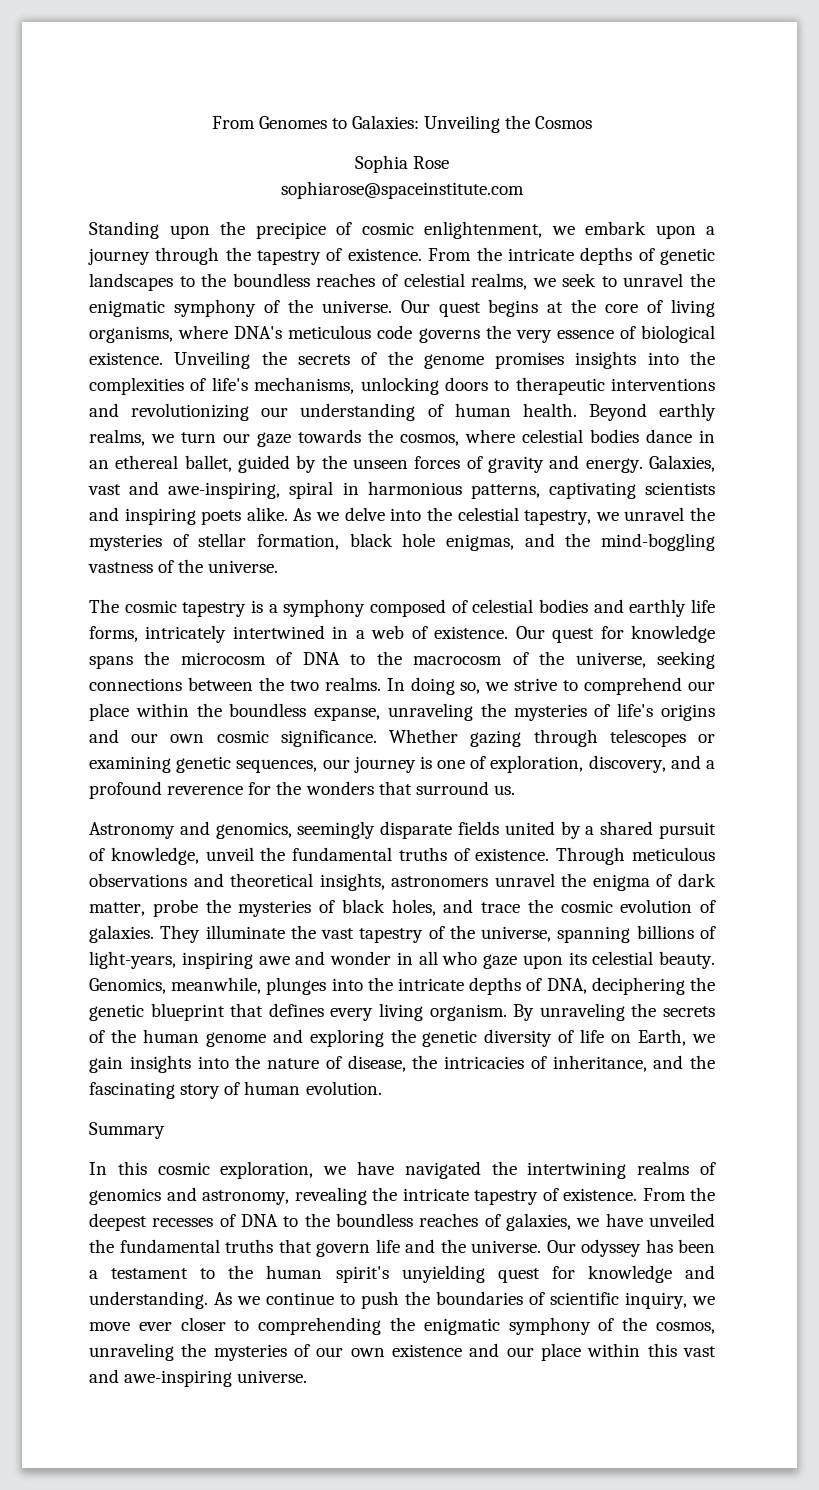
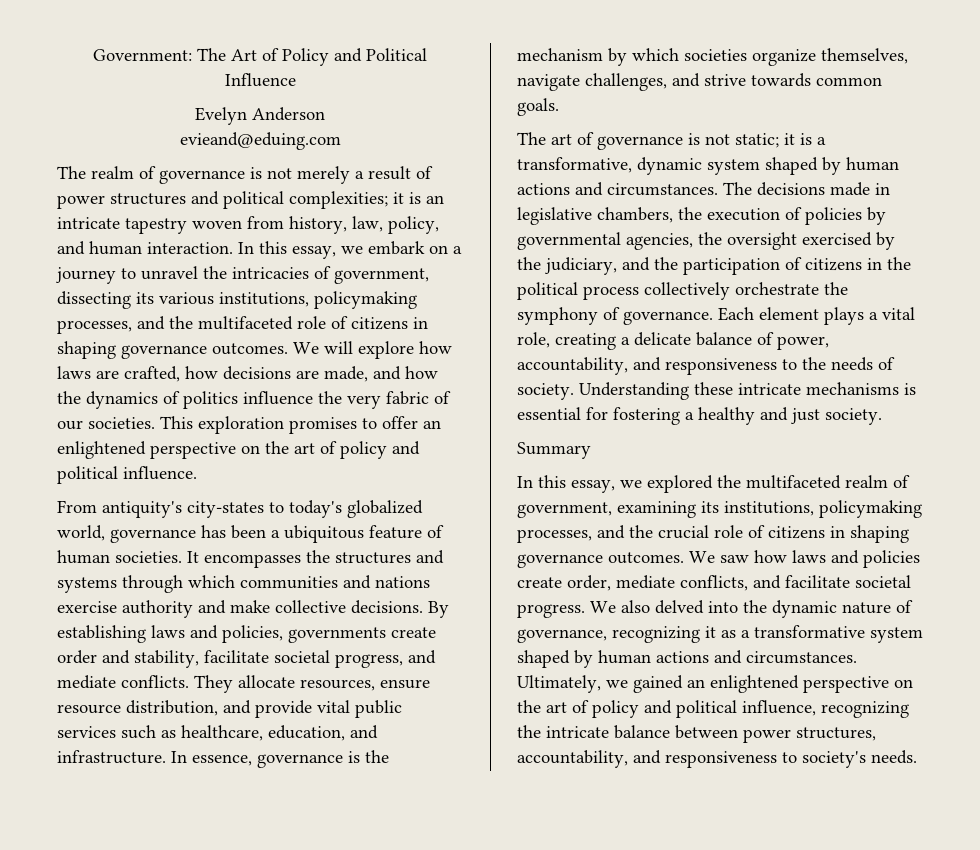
[211,115,593,133] [354,155,450,173] [281,181,524,199] [89,221,542,239] From Genomes to Galaxies: Unveiling the Cosmos // Sophia Rose // sophiarose@spaceinstitute.com // Standing upon the precipice of cosmic enlightenment, -> [93,48,427,66] [224,73,296,87] [195,107,325,125] [179,132,341,150] [57,166,433,184] [57,191,444,209] [57,216,439,234] [57,241,336,259] Government: The Art of Policy and Political Influence // Evelyn Anderson // evieand@eduing.com // The realm of governance is not merely a result of power structures and political complexities; it is an intricate tapestry woven from history, law, policy, and human interaction. In this essay,
[655,225,696,239] upon -> [429,245,448,254] on
[155,247,716,265] [89,273,715,291] [89,299,715,317] [89,325,716,343] [89,351,715,369] [89,377,715,395] [89,403,716,421] [89,429,715,447] [89,455,715,473] [88,481,715,499] [89,507,715,525] [89,533,716,551] [88,559,279,573] [89,599,715,617] [89,625,715,643] [89,651,715,669] [89,677,716,695] [89,703,715,721] [89,729,715,747] [89,755,716,773] [89,781,515,799] [89,821,716,839] [89,847,715,865] [89,873,716,891] [89,899,716,917] [89,925,716,943] [89,951,715,969] [89,977,715,995] [89,1003,716,1021] [89,1029,715,1047] [89,1055,715,1073] [89,1081,382,1099] [89,1122,165,1139] [89,1161,716,1179] [89,1187,715,1205] [89,1213,715,1231] [89,1239,715,1257] [89,1265,716,1283] [89,1291,715,1309] [89,1317,715,1335] [89,1343,716,1361] [89,1369,308,1387] through the tapestry of existence. From the intricate depths of genetic landscapes to the boundless reaches of celestial realms, we seek to unravel the enigmatic symphony of the universe. Our quest begins at the core of living organisms, where DNA's meticulous code governs the very essence of biological existence. Unveiling the secrets of the genome promises insights into the complexities of life's mechanisms, unlocking doors to therapeutic interventions and revolutionizing our understanding of human health. Beyond earthly realms, we turn our gaze towards the cosmos, where celestial bodies dance in an ethereal ballet, guided by the unseen forces of gravity and energy. Galaxies, vast and awe-inspiring, spiral in harmonious patterns, captivating scientists and inspiring poets alike. As we delve into the celestial tapestry, we unravel the mysteries of stellar formation, black hole enigmas, and the mind-boggling vastness of the universe. // The cosmic tapestry is a symphony composed of celestial bodies and earthly life forms, intricately intertwined in a web of existence. Our quest for knowledge spans the microcosm of DNA to the macrocosm of the universe, seeking connections between the two realms. In doing so, we strive to comprehend our place within the boundless expanse, unraveling the mysteries of life's origins and our own cosmic significance. Whether gazing through telescopes or examining genetic sequences, our journey is one of exploration, discovery, and a profound reverence for the wonders that surround us. // Astronomy and genomics, seemingly disparate fields united by a shared pursuit of knowledge, unveil the fundamental truths of existence. Through meticulous observations and theoretical insights, astronomers unravel the enigma of dark matter, probe the mysteries of black holes, and trace the cosmic evolution of galaxies. They illuminate the vast tapestry of the universe, spanning billions of light-years, inspiring awe and wonder in all who gaze upon its celestial beauty. Genomics, meanwhile, plunges into the intricate depths of DNA, deciphering the genetic blueprint that defines every living organism. By unraveling the secrets of the human genome and exploring the genetic diversity of life on Earth, we gain insights into the nature of disease, the intricacies of inheritance, and the fascinating story of human evolution. // Summary // In this cosmic exploration, we have navigated the intertwining realms of genomics and astronomy, revealing the intricate tapestry of existence. From the deepest recesses of DNA to the boundless reaches of galaxies, we have unveiled the fundamental truths that govern life and the universe. Our odyssey has been a testament to the human spirit's unyielding quest for knowledge and understanding. As we continue to push the boundaries of scientific inquiry, we move ever closer to comprehending the enigmatic symphony of the cosmos, unraveling the mysteries of our own existence and our place within this vast and awe-inspiring universe. -> [121,266,429,284] [57,291,417,309] [57,316,428,334] [57,341,452,359] [57,366,438,382] [57,391,451,409] [57,416,441,434] [57,441,420,459] [57,466,197,484] [57,500,423,518] [57,525,444,543] [57,550,444,568] [57,575,430,593] [57,600,449,618] [57,625,436,643] [57,650,436,668] [57,675,430,693] [57,700,402,718] [57,725,378,741] [57,750,389,768] [517,48,908,66] [517,73,882,91] [517,98,559,116] [517,132,826,150] [517,157,899,175] [517,182,890,196] [517,207,886,225] [517,232,895,250] [517,257,911,275] [517,282,848,300] [517,307,915,325] [517,332,829,350] [517,357,895,375] [517,382,916,400] [517,407,882,425] [517,442,591,459] [517,475,910,493] [517,500,922,518] [517,525,909,543] [517,550,920,568] [517,575,911,591] [517,600,913,618] [517,625,923,643] [517,650,857,668] [517,675,913,693] [517,700,909,718] [517,725,876,743] [517,750,917,768] to unravel the intricacies of government, dissecting its various institutions, policymaking processes, and the multifaceted role of citizens in shaping governance outcomes. We will explore how laws are crafted, how decisions are made, and how the dynamics of politics influence the very fabric of our societies. This exploration promises to offer an enlightened perspective on the art of policy and political influence. // From antiquity's city-states to today's globalized world, governance has been a ubiquitous feature of human societies. It encompasses the structures and systems through which communities and nations exercise authority and make collective decisions. By establishing laws and policies, governments create order and stability, facilitate societal progress, and mediate conflicts. They allocate resources, ensure resource distribution, and provide vital public services such as healthcare, education, and infrastructure. In essence, governance is the mechanism by which societies organize themselves, navigate challenges, and strive towards common goals. // The art of governance is not static; it is a transformative, dynamic system shaped by human actions and circumstances. The decisions made in legislative chambers, the execution of policies by governmental agencies, the oversight exercised by the judiciary, and the participation of citizens in the political process collectively orchestrate the symphony of governance. Each element plays a vital role, creating a delicate balance of power, accountability, and responsiveness to the needs of society. Understanding these intricate mechanisms is essential for fostering a healthy and just society. // Summary // In this essay, we explored the multifaceted realm of government, examining its institutions, policymaking processes, and the crucial role of citizens in shaping governance outcomes. We saw how laws and policies create order, mediate conflicts, and facilitate societal progress. We also delved into the dynamic nature of governance, recognizing it as a transformative system shaped by human actions and circumstances. Ultimately, we gained an enlightened perspective on the art of policy and political influence, recognizing the intricate balance between power structures, accountability, and responsiveness to society's needs.

